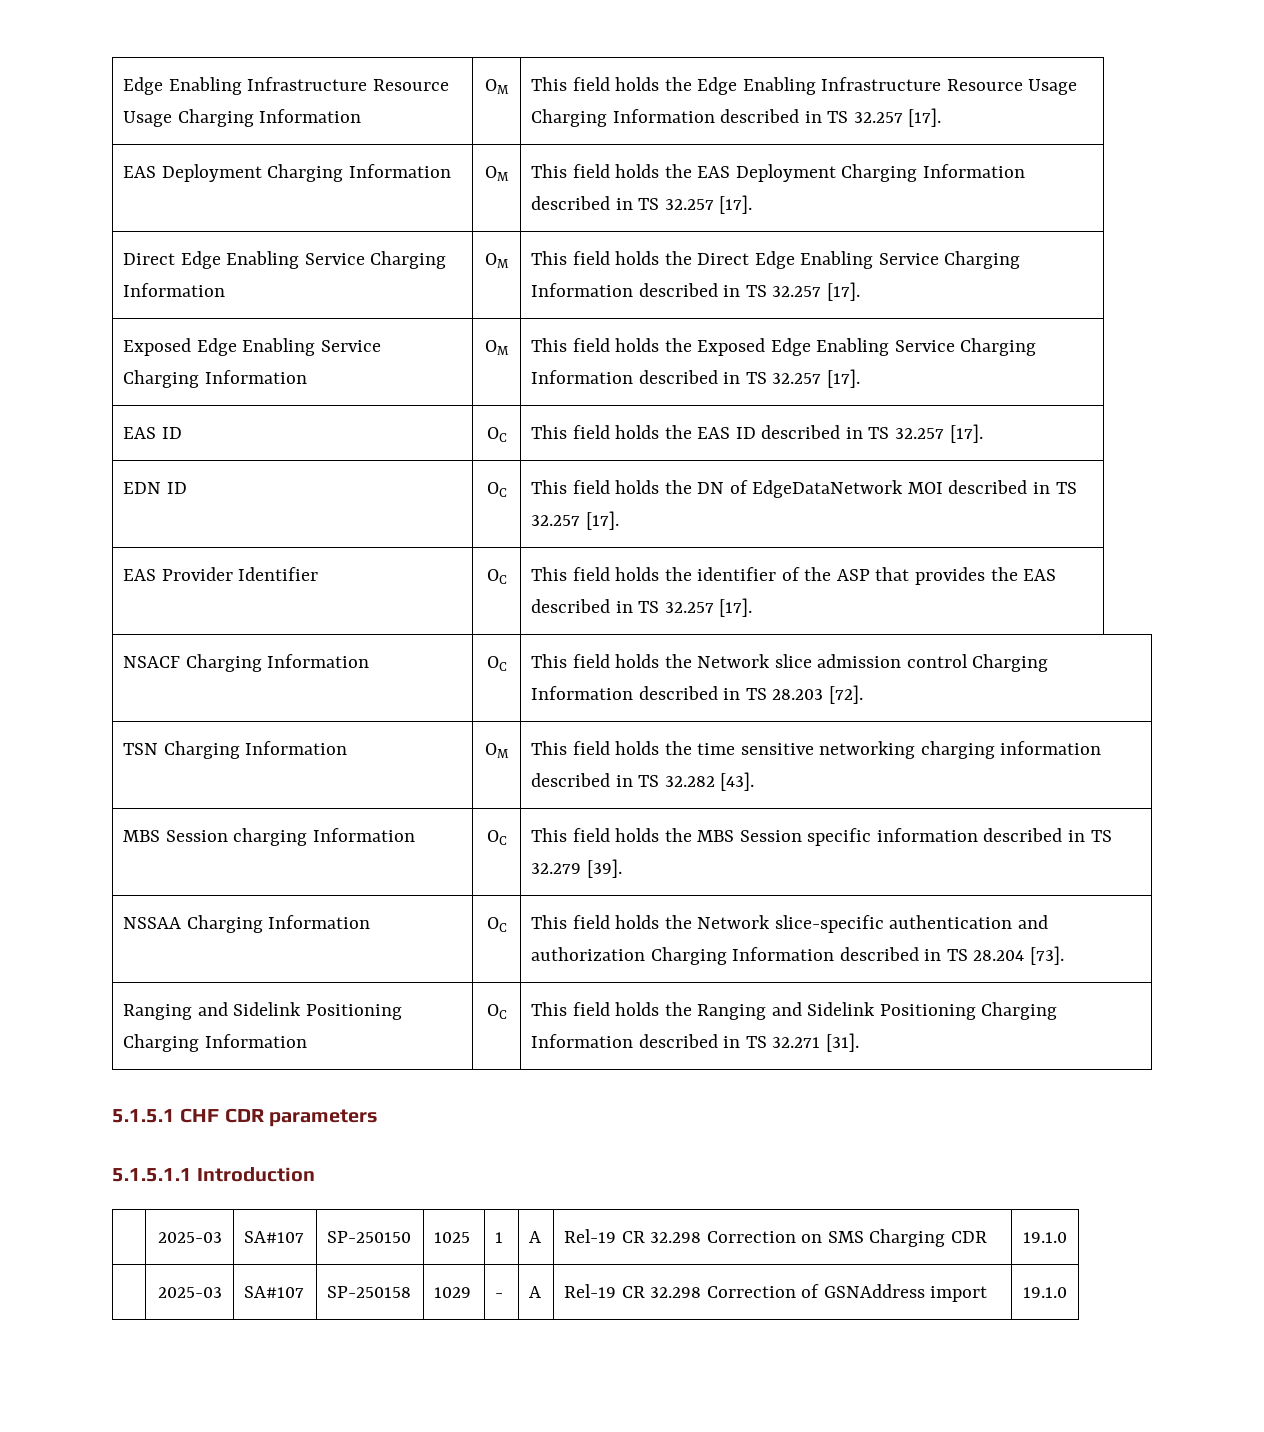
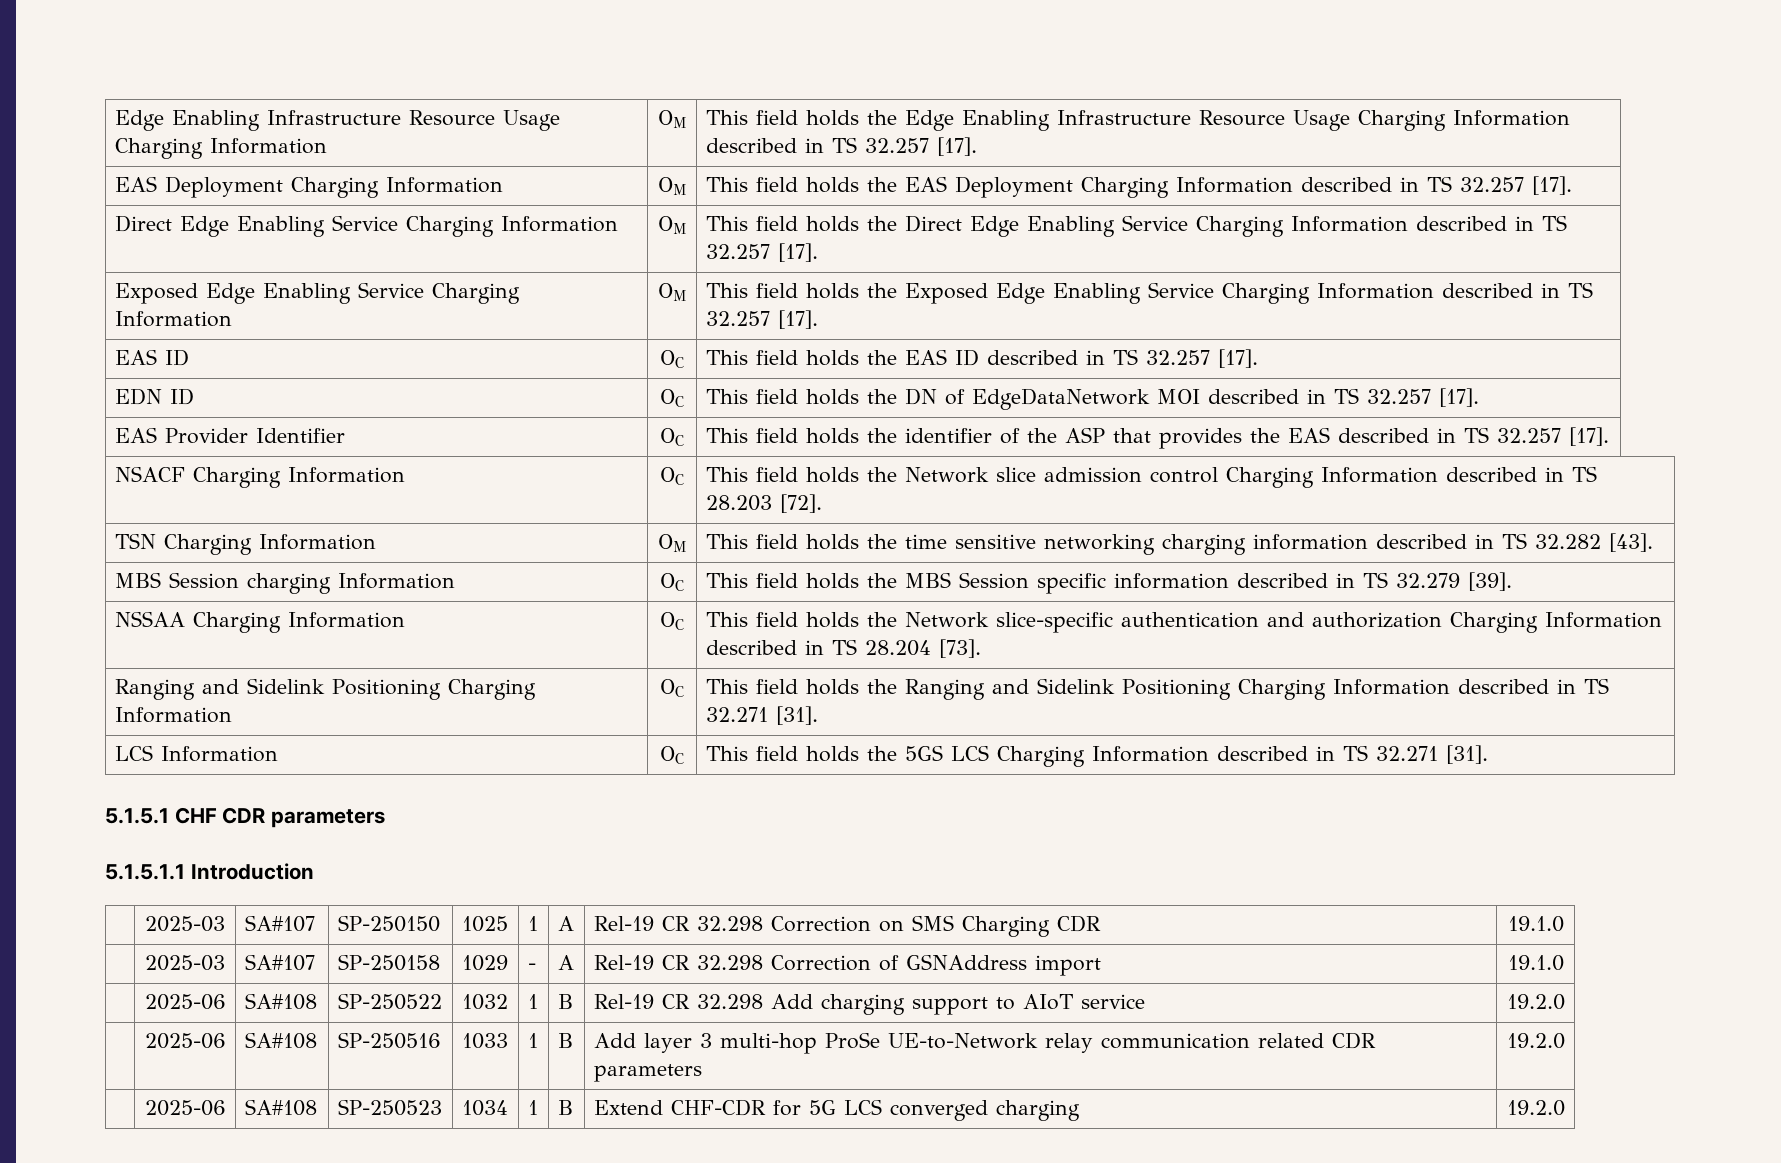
(859, 1042) none -> [114,745,278,762] [660,746,684,764] [705,745,1488,767] // LCS Information | OC | This field holds the 5GS LCS Charging Information described in TS 32.271 [31].
(1067, 1292) none -> [144,994,226,1010] [244,993,317,1010] [337,993,442,1010] [461,994,508,1010] [527,994,538,1009] [557,994,573,1009] [593,994,1145,1015] [1506,994,1565,1010] [144,1033,226,1049] [244,1032,317,1049] [337,1032,441,1049] [461,1033,508,1049] [527,1033,538,1048] [557,1033,573,1048] [593,1032,1376,1054] [593,1064,702,1082] [1506,1033,1565,1049] [144,1100,226,1116] [244,1099,317,1116] [337,1099,442,1116] [461,1100,508,1116] [527,1100,538,1115] [557,1100,573,1115] [593,1099,1080,1121] [1506,1100,1565,1116] // | 2025-06 | SA#108 | SP-250522 | 1032 | 1 | B | Rel-19 CR 32.298 Add charging support to AIoT service | 19.2.0 // | 2025-06 | SA#108 | SP-250516 | 1033 | 1 | B | Add layer 3 multi-hop ProSe UE-to-Network relay communication related CDR parameters | 19.2.0 // | 2025-06 | SA#108 | SP-250523 | 1034 | 1 | B | Extend CHF-CDR for 5G LCS converged charging | 19.2.0

